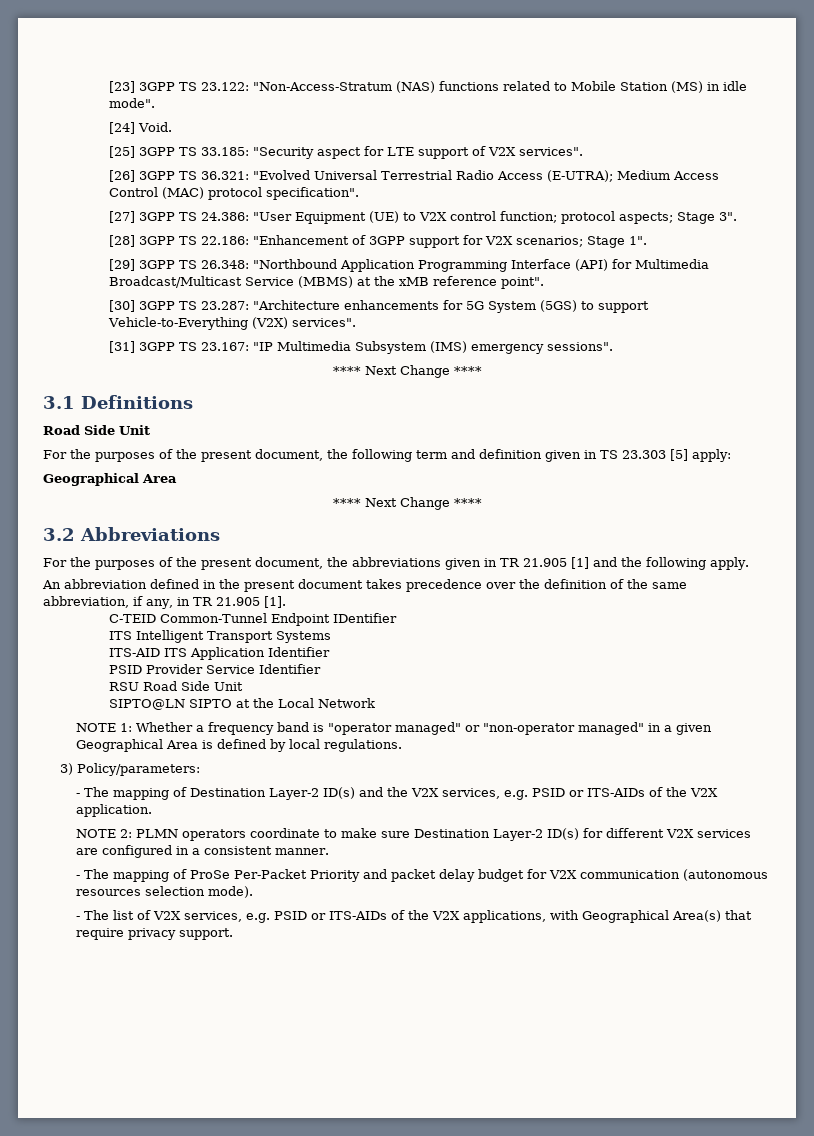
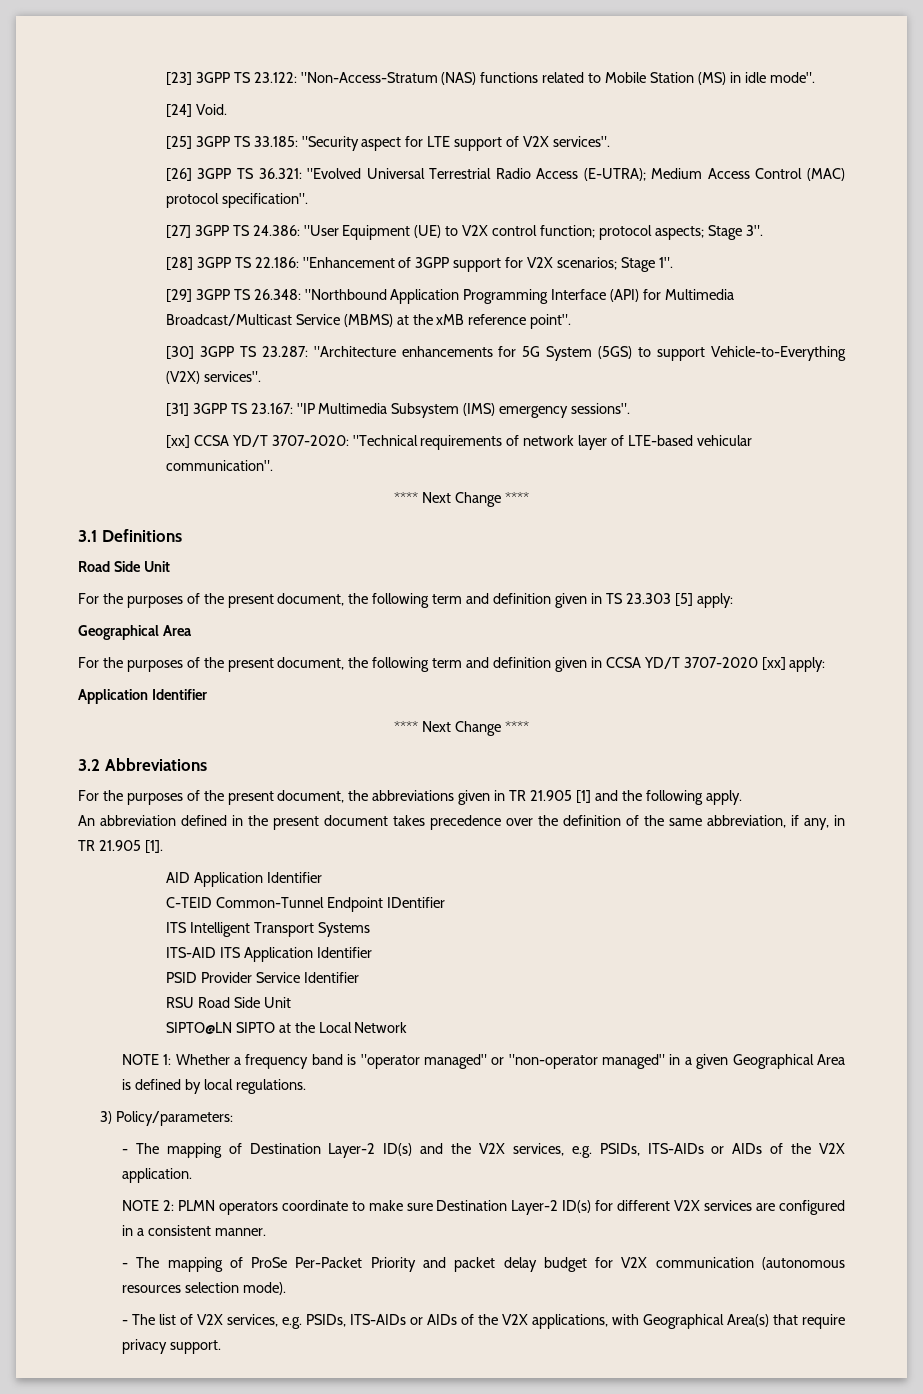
(614, 346) none -> [165,435,752,450] [165,460,273,471] // [xx] CCSA YD/T 3707-2020: "Technical requirements of network layer of LTE-based vehicular communication".
(177, 478) none -> [78,657,826,672] [78,689,207,704] // For the purposes of the present document, the following term and definition given in CCSA YD/T 3707-2020 [xx] apply: // Application Identifier
(286, 602) none -> [165,872,322,887] // AID Application Identifier
[532,788,646,797] PSID or ITS-AIDs -> [599,1143,763,1156] PSIDs, ITS-AIDs or AIDs
[274,911,388,920] PSID or ITS-AIDs -> [305,1314,457,1327] PSIDs, ITS-AIDs or AIDs

